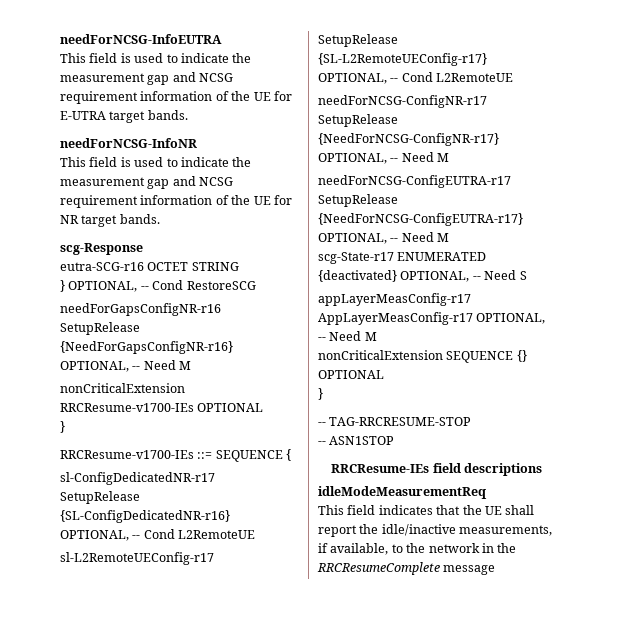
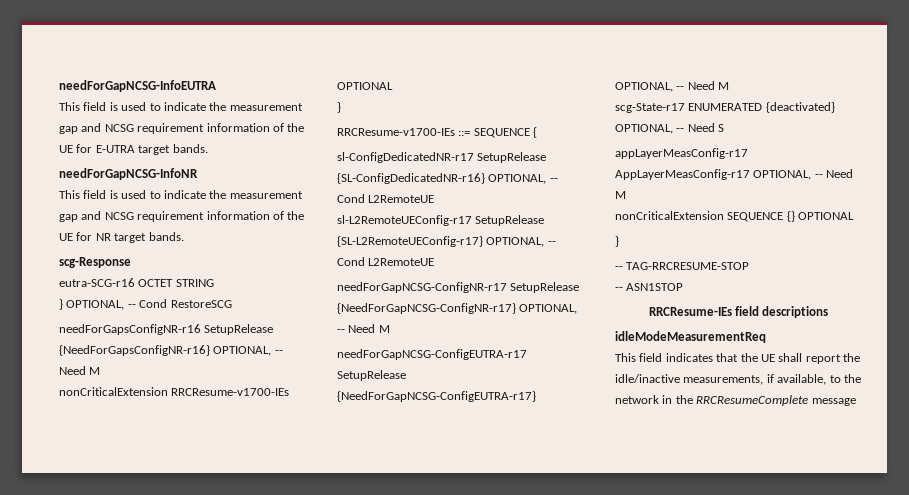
[60,34,222,44] needForNCSG-InfoEUTRA -> [59,80,216,92] needForGapNCSG-InfoEUTRA
[60,138,197,148] needForNCSG-InfoNR -> [59,168,198,180] needForGapNCSG-InfoNR
[318,95,487,108] [318,114,398,127] [318,133,499,146] [318,152,450,164] [318,175,511,188] [318,194,398,207] [318,213,523,226] needForNCSG-ConfigNR-r17 SetupRelease {NeedForNCSG-ConfigNR-r17} OPTIONAL, -- Need M // needForNCSG-ConfigEUTRA-r17 SetupRelease {NeedForNCSG-ConfigEUTRA-r17} -> [337,282,580,293] [337,303,578,314] [337,324,390,333] [337,349,527,360] [337,370,406,381] [337,391,536,402] needForGapNCSG-ConfigNR-r17 SetupRelease {NeedForGapNCSG-ConfigNR-r17} OPTIONAL, -- Need M // needForGapNCSG-ConfigEUTRA-r17 SetupRelease {NeedForGapNCSG-ConfigEUTRA-r17}

